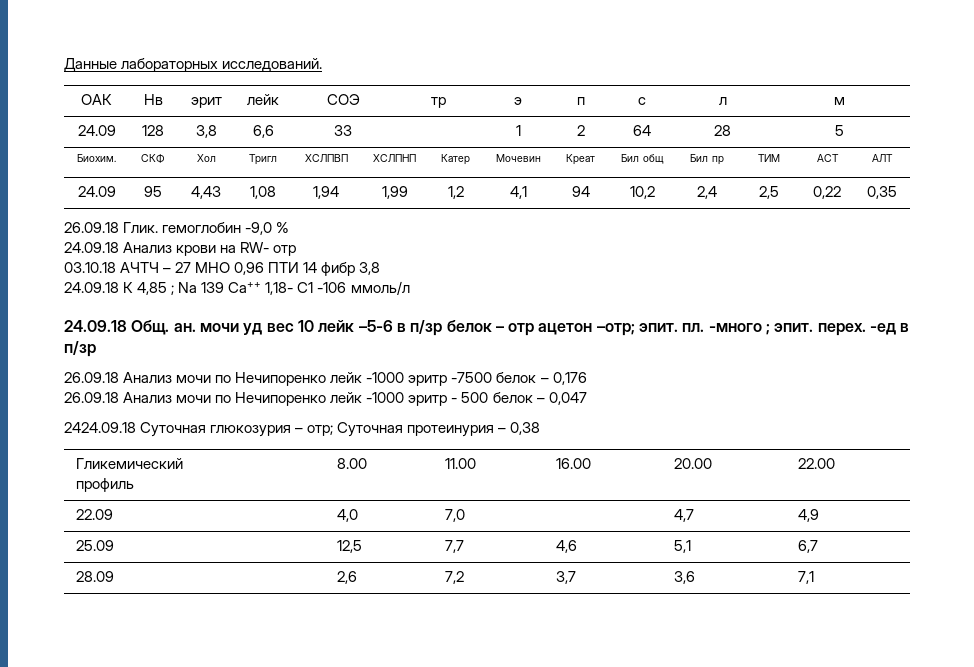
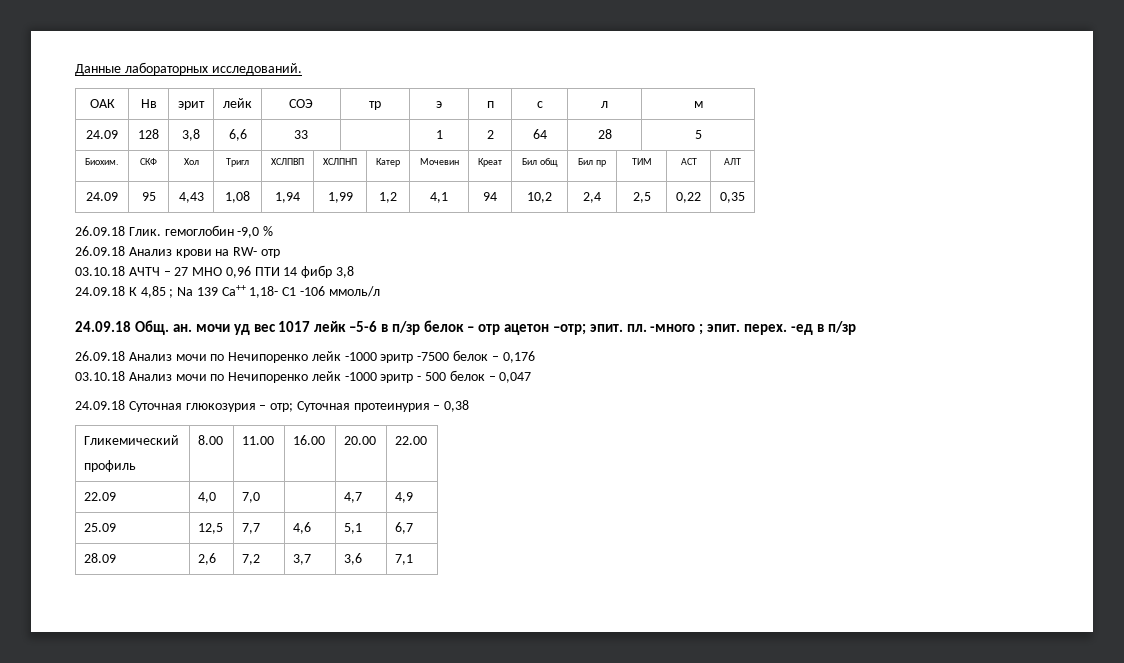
[64,242,119,253] 24.09.18 -> [75,246,125,256] 26.09.18
[297,320,314,332] 10 -> [278,321,311,332] 1017
[64,392,119,403] 26.09.18 -> [75,371,125,381] 03.10.18
[64,422,136,433] 2424.09.18 -> [75,400,125,410] 24.09.18

